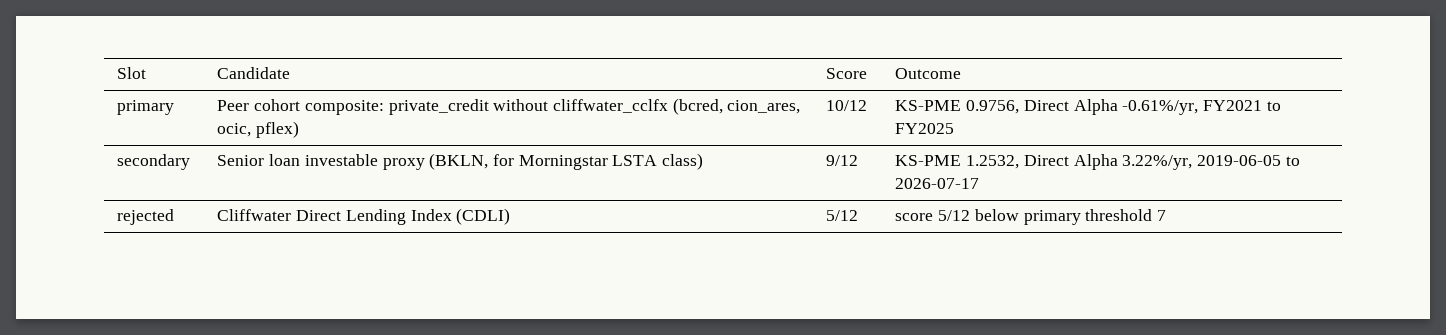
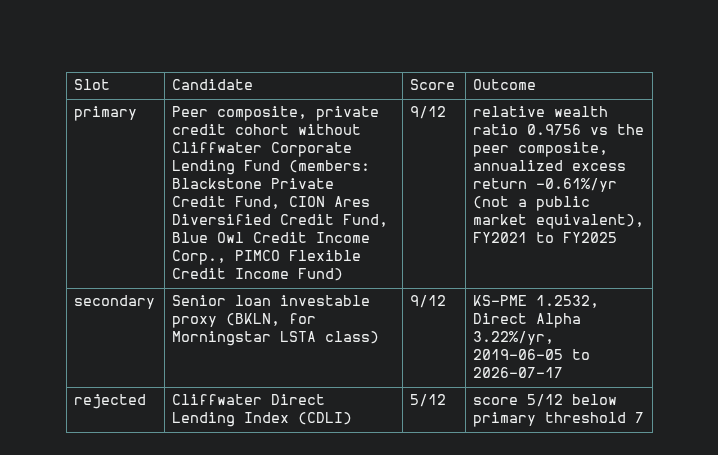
[254,98,801,115] [217,121,300,138] [826,100,868,111] [895,99,1199,115] cohort composite: private_credit without cliffwater_cclfx (bcred, cion_ares, ocic, pflex) | 10/12 | KS-PME 0.9756, Direct Alpha -0.61%/yr, -> [217,106,380,121] [172,124,362,135] [172,142,353,157] [172,160,371,175] [172,178,335,189] [172,196,371,209] [172,214,389,227] [172,232,371,243] [172,250,362,265] [172,268,344,281] [410,106,447,119] [473,106,609,117] [473,124,645,135] [473,142,609,157] [473,160,627,171] [473,178,618,192] [473,196,591,211] [473,214,645,229] composite, private credit cohort without Cliffwater Corporate Lending Fund (members: Blackstone Private Credit Fund, CION Ares Diversified Credit Fund, Blue Owl Credit Income Corp., PIMCO Flexible Credit Income Fund) | 9/12 | relative wealth ratio 0.9756 vs the peer composite, annualized excess return -0.61%/yr (not a public market equivalent),

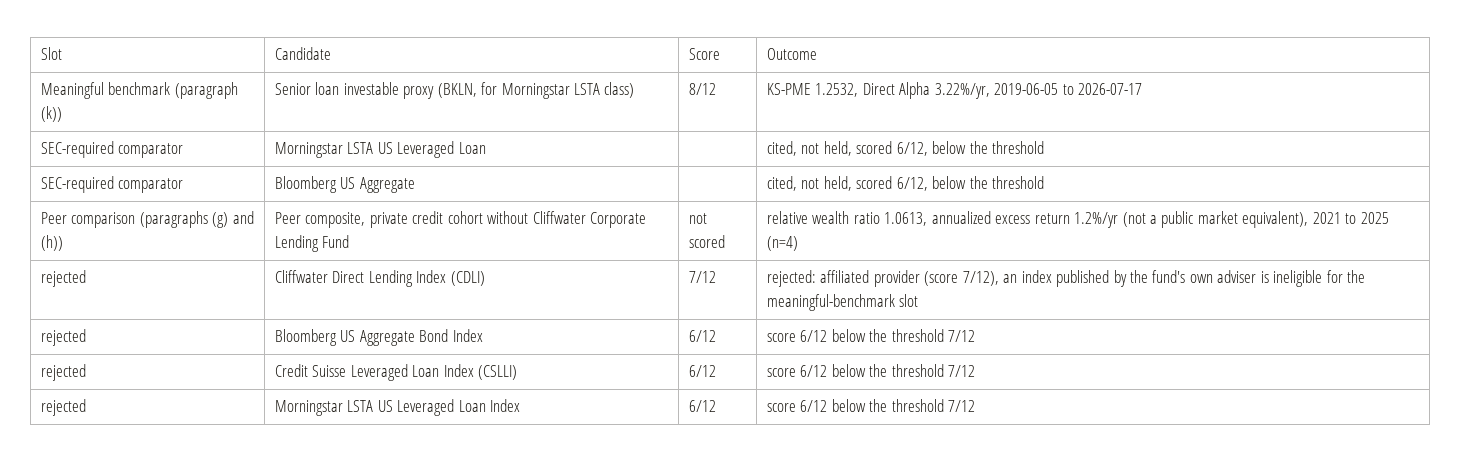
[74,106,138,121] primary -> [40,82,238,99] [40,106,62,122] [274,82,635,99] [688,83,716,95] [766,82,1143,99] [40,141,184,158] [274,141,486,158] [766,141,1045,156] [40,176,184,193] [274,176,415,193] [766,176,1045,191] [40,211,254,228] [40,235,63,251] Meaningful benchmark (paragraph (k)) | Senior loan investable proxy (BKLN, for Morningstar LSTA class) | 8/12 | KS-PME 1.2532, Direct Alpha 3.22%/yr, 2019-06-05 to 2026-07-17 // SEC-required comparator | Morningstar LSTA US Leveraged Loan | | cited, not held, scored 6/12, below the threshold // SEC-required comparator | Bloomberg US Aggregate | | cited, not held, scored 6/12, below the threshold // Peer comparison (paragraphs (g) and (h))
[289,160,371,173] [172,178,335,189] [172,196,371,209] [172,214,389,227] [172,232,371,243] [172,250,362,265] [172,268,344,281] [410,106,447,119] [473,106,609,117] [473,124,645,135] [473,142,609,157] (members: Blackstone Private Credit Fund, CION Ares Diversified Credit Fund, Blue Owl Credit Income Corp., PIMCO Flexible Credit Income Fund) | 9/12 | relative wealth ratio 0.9756 vs the peer composite, -> [688,213,707,224] [688,235,725,248] [766,211,928,226] | not scored | relative wealth ratio 1.0613,
[536,178,618,192] -0.61%/yr -> [1074,212,1119,228] 1.2%/yr
[473,232,618,243] [74,295,156,309] [172,295,371,306] [172,313,317,328] [172,331,380,346] [410,295,447,308] [473,295,600,308] [473,313,582,328] [473,331,555,345] [473,349,591,360] [473,367,564,378] FY2021 to FY2025 // secondary | Senior loan investable proxy (BKLN, for Morningstar LSTA class) | 9/12 | KS-PME 1.2532, Direct Alpha 3.22%/yr, 2019-06-05 to 2026-07-17 -> [1312,212,1389,224] [766,236,798,251] 2021 to 2025 (n=4)
[410,394,447,407] [473,394,618,407] [473,412,645,427] 5/12 | score 5/12 below primary threshold 7 -> [688,271,716,283] [766,270,1366,287] [766,294,919,311] [40,329,86,346] [274,329,483,346] [688,330,716,342] [766,329,976,342] [40,364,86,381] [274,364,518,381] [688,365,716,377] [766,364,976,377] [40,399,86,416] [274,399,521,416] [688,400,716,412] [766,399,976,412] 7/12 | rejected: affiliated provider (score 7/12), an index published by the fund's own adviser is ineligible for the meaningful-benchmark slot // rejected | Bloomberg US Aggregate Bond Index | 6/12 | score 6/12 below the threshold 7/12 // rejected | Credit Suisse Leveraged Loan Index (CSLLI) | 6/12 | score 6/12 below the threshold 7/12 // rejected | Morningstar LSTA US Leveraged Loan Index | 6/12 | score 6/12 below the threshold 7/12

